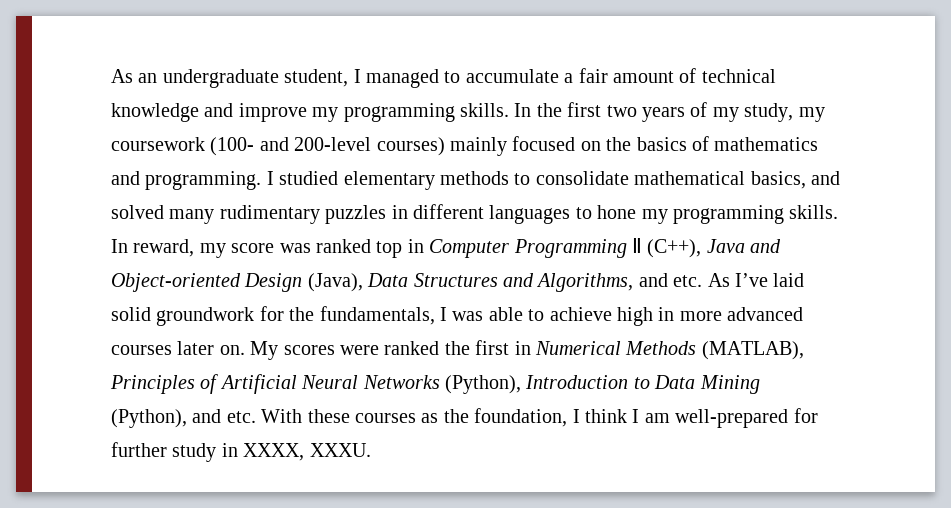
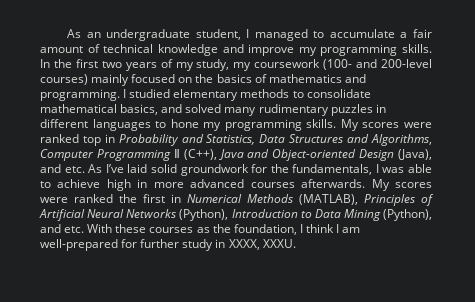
[111,239,424,258] In reward, my score was ranked top in -> [340,119,432,131] [40,134,433,146] My scores were ranked top in Probability and Statistics, Data Structures and Algorithms,
[367,273,634,292] Data Structures and Algorithms, -> (432, 154) none
[177,341,245,355] later on. -> [301,179,366,188] afterwards.

